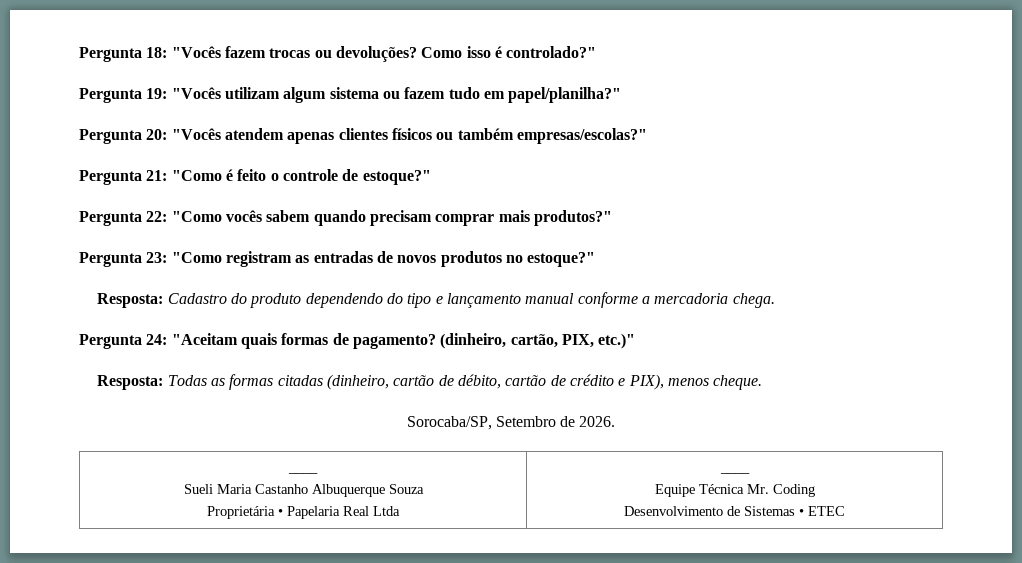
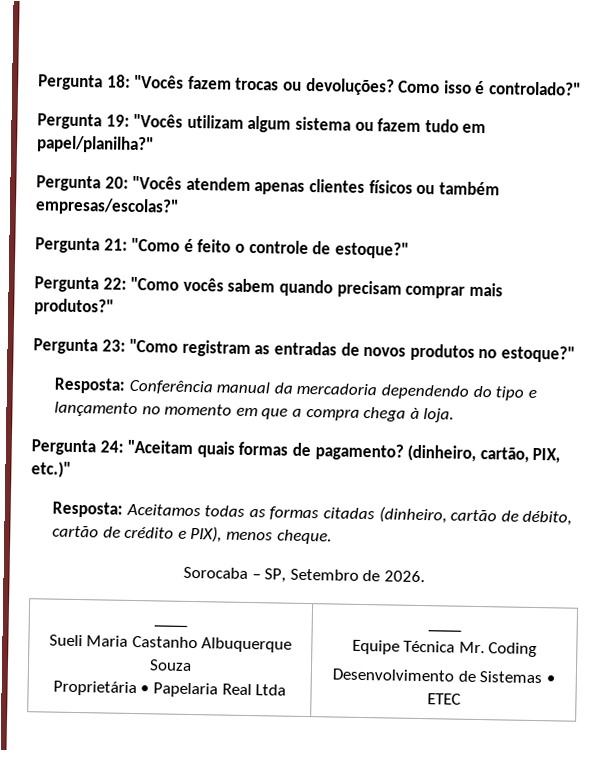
[167,293,302,308] Cadastro do produto -> [128,379,378,396] Conferência manual da mercadoria
[525,292,775,308] manual conforme a mercadoria chega. -> [141,403,455,423] no momento em que a compra chega à loja.
[167,375,207,386] Todas -> [125,503,246,517] Aceitamos todas
[406,416,492,430] Sorocaba/SP, -> [183,566,287,583] Sorocaba – SP,

